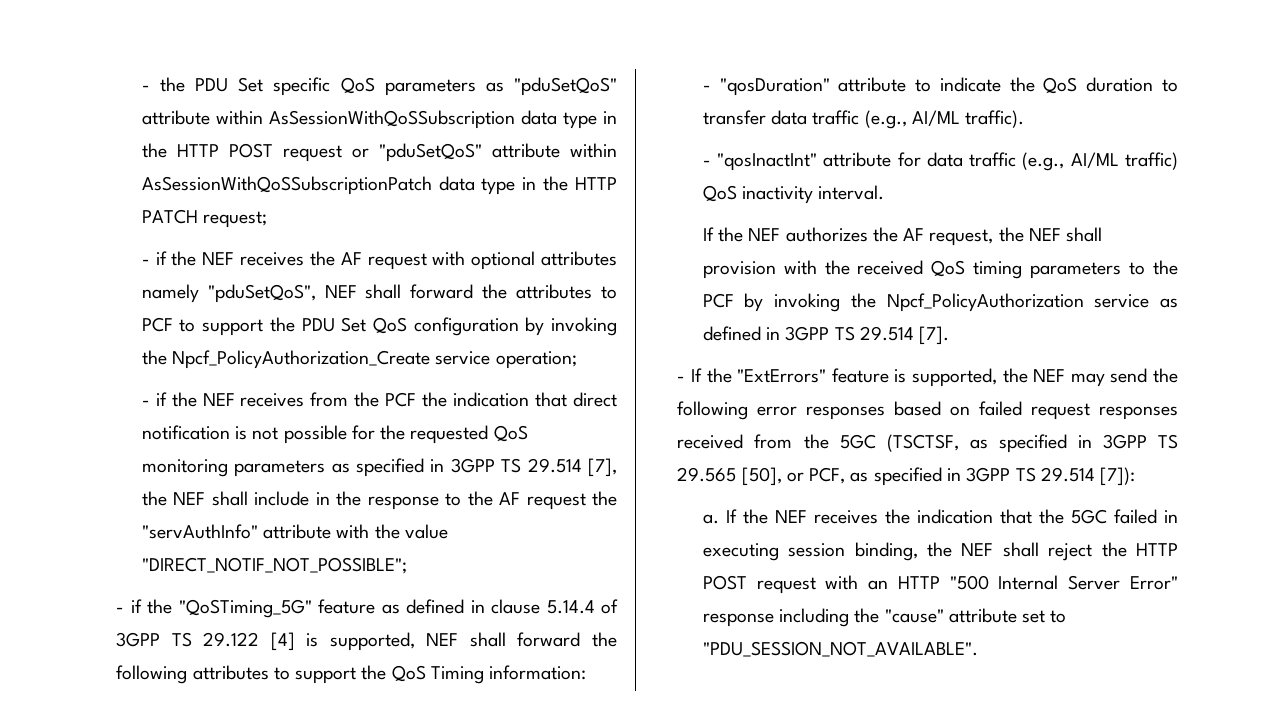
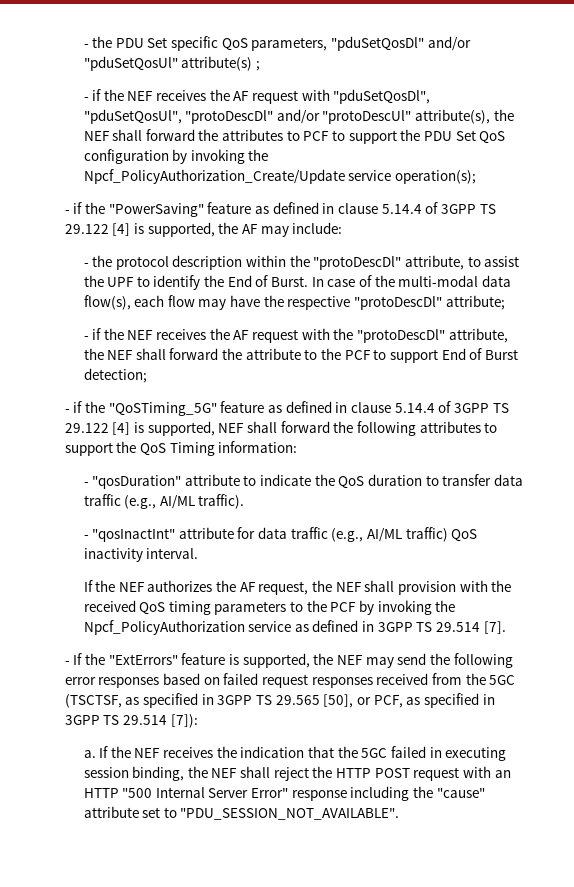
[384,77,617,96] [141,110,617,129] [141,143,617,162] [141,176,617,195] [141,209,268,228] [141,251,617,270] [141,284,316,303] parameters as "pduSetQoS" attribute within AsSessionWithQoSSubscription data type in the HTTP POST request or "pduSetQoS" attribute within AsSessionWithQoSSubscriptionPatch data type in the HTTP PATCH request; // - if the NEF receives the AF request with optional attributes namely "pduSetQoS", -> [251,36,471,51] [83,56,260,71] [83,89,431,104] [83,109,514,124] parameters, "pduSetQosDl" and/or "pduSetQosUl" attribute(s) ; // - if the NEF receives the AF request with "pduSetQosDl", "pduSetQosUl", "protoDescDl" and/or "protoDescUl" attribute(s), the
[172,350,577,369] [141,392,618,407] [141,425,528,444] [141,458,617,477] [141,491,617,510] [141,524,448,539] [141,557,407,574] Npcf_PolicyAuthorization_Create service operation; // - if the NEF receives from the PCF the indication that direct notification is not possible for the requested QoS monitoring parameters as specified in 3GPP TS 29.514 [7], the NEF shall include in the response to the AF request the "servAuthInfo" attribute with the value "DIRECT_NOTIF_NOT_POSSIBLE"; -> [83,169,476,184] [64,202,496,217] [64,222,343,237] [83,255,520,270] [83,275,511,290] [83,295,505,310] [83,328,508,343] [83,348,518,363] [83,368,147,383] Npcf_PolicyAuthorization_Create/Update service operation(s); // - if the "PowerSaving" feature as defined in clause 5.14.4 of 3GPP TS 29.122 [4] is supported, the AF may include: // - the protocol description within the "protoDescDl" attribute, to assist the UPF to identify the End of Burst. In case of the multi-modal data flow(s), each flow may have the respective "protoDescDl" attribute; // - if the NEF receives the AF request with the "protoDescDl" attribute, the NEF shall forward the attribute to the PCF to support End of Burst detection;

